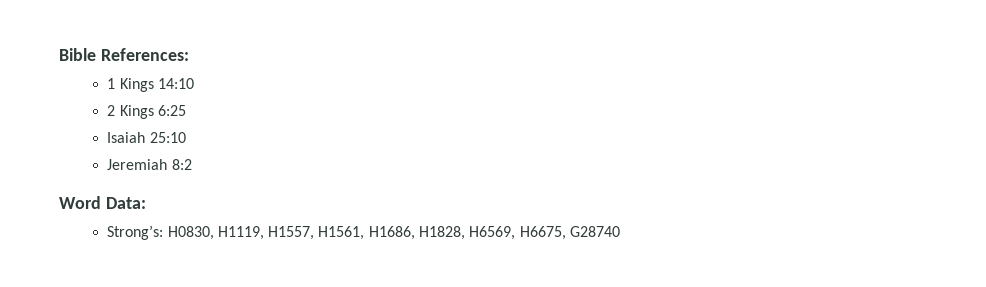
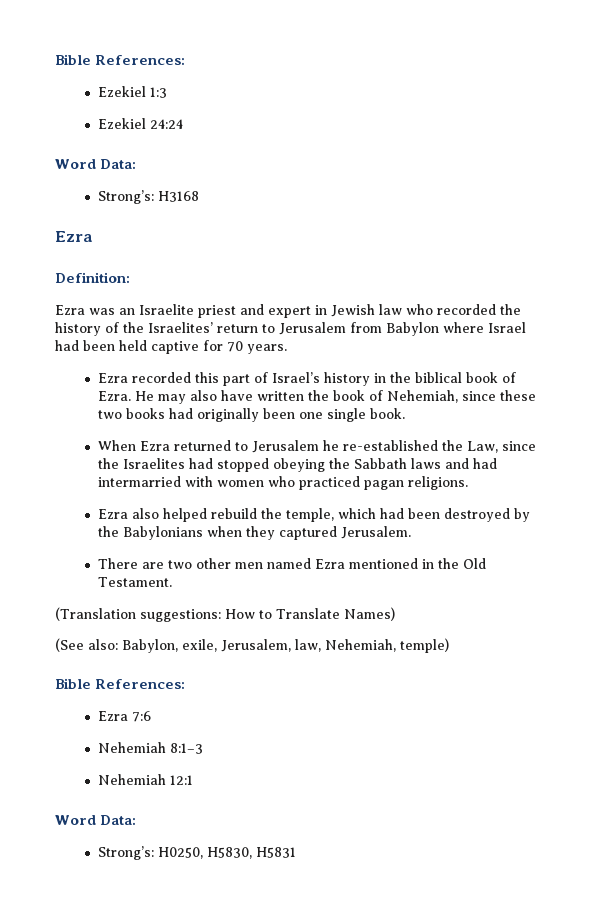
[59,48,189,61] [107,78,194,92] [107,105,186,119] [107,132,186,143] [107,159,192,170] [59,196,146,209] [107,225,621,240] Bible References: // 1 Kings 14:10 // 2 Kings 6:25 // Isaiah 25:10 // Jeremiah 8:2 // Word Data: // Strong’s: H0830, H1119, H1557, H1561, H1686, H1828, H6569, H6675, G28740 -> [55,54,186,65] [98,86,168,98] [98,118,184,129] [55,159,137,169] [98,190,200,204] [55,231,93,242] [55,272,130,283] [55,304,521,318] [55,322,526,336] [55,340,287,354] [98,372,517,386] [98,390,537,404] [98,408,406,422] [98,440,537,453] [98,458,498,472] [98,476,469,490] [98,508,531,522] [98,526,412,540] [98,558,487,569] [98,577,173,587] [55,607,395,622] [55,638,449,653] [55,678,186,689] [98,711,152,722] [98,742,204,754] [98,774,194,785] [55,815,137,825] [98,846,297,860] Bible References: // Ezekiel 1:3 // Ezekiel 24:24 // Word Data: // Strong’s: H3168 // Ezra // Definition: // Ezra was an Israelite priest and expert in Jewish law who recorded the history of the Israelites’ return to Jerusalem from Babylon where Israel had been held captive for 70 years. // Ezra recorded this part of Israel’s history in the biblical book of Ezra. He may also have written the book of Nehemiah, since these two books had originally been one single book. // When Ezra returned to Jerusalem he re-established the Law, since the Israelites had stopped obeying the Sabbath laws and had intermarried with women who practiced pagan religions. // Ezra also helped rebuild the temple, which had been destroyed by the Babylonians when they captured Jerusalem. // There are two other men named Ezra mentioned in the Old Testament. // (Translation suggestions: How to Translate Names) // (See also: Babylon, exile, Jerusalem, law, Nehemiah, temple) // Bible References: // Ezra 7:6 // Nehemiah 8:1–3 // Nehemiah 12:1 // Word Data: // Strong’s: H0250, H5830, H5831

